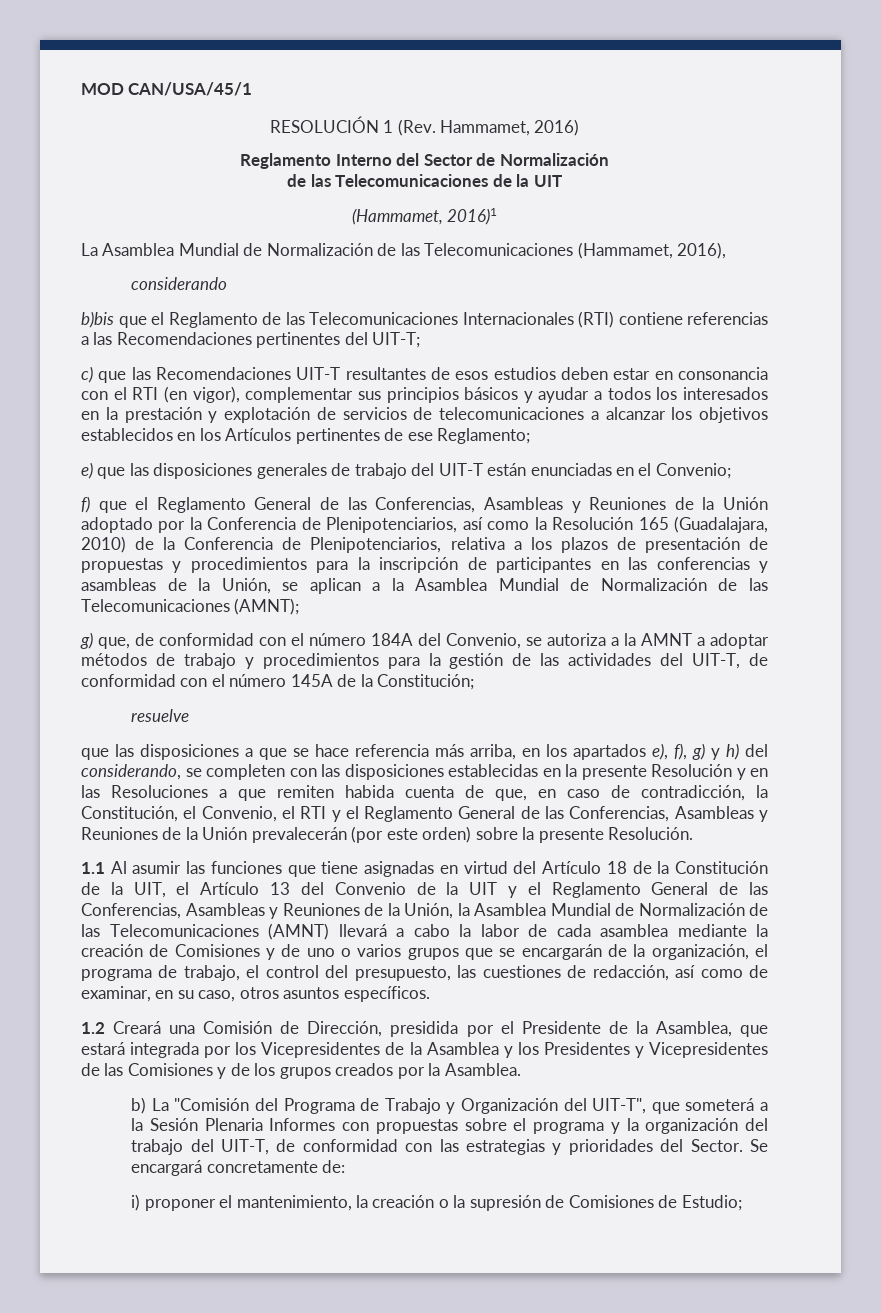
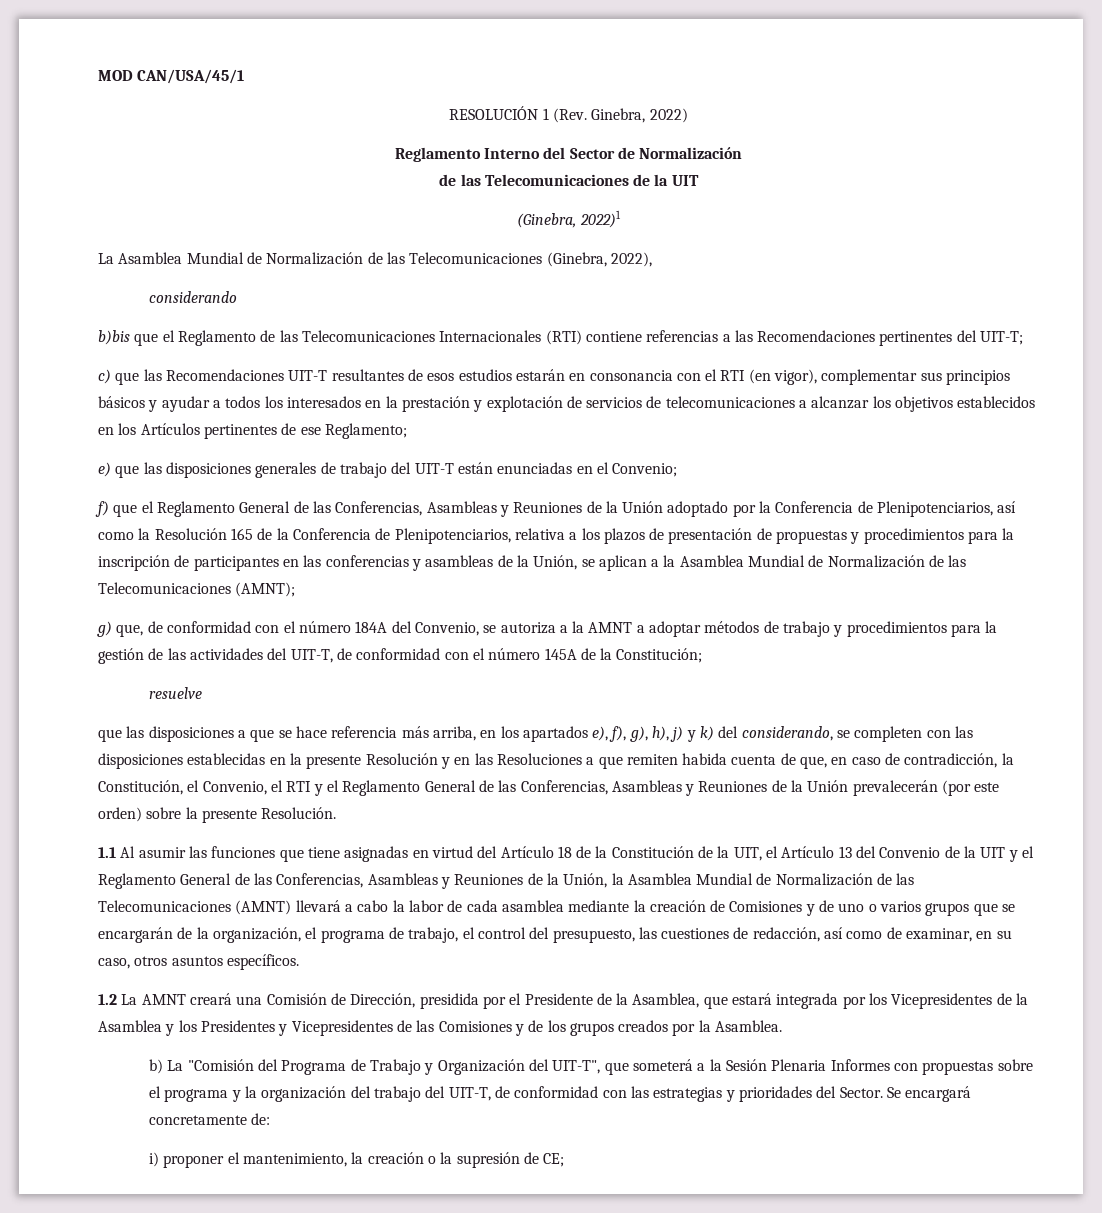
[439,119,580,136] Hammamet, 2016) -> [591,108,688,123] Ginebra, 2022)
[351,208,498,225] (Hammamet, 2016)1 -> [517,210,621,228] (Ginebra, 2022)1
[577,242,727,259] (Hammamet, 2016), -> [546,252,652,267] (Ginebra, 2022),
[561,367,651,380] deben estar -> [515,369,565,381] estarán
[674,516,768,533] [81,536,126,553] (Guadalajara, 2010) -> (253, 534) none
[692,743,739,760] g) y h) -> [629,726,715,742] g), h), j) y k)
[113,1021,162,1034] Creará -> [121,993,232,1005] La AMNT creará
[568,1195,742,1211] Comisiones de Estudio; -> [543,1153,565,1167] CE;

